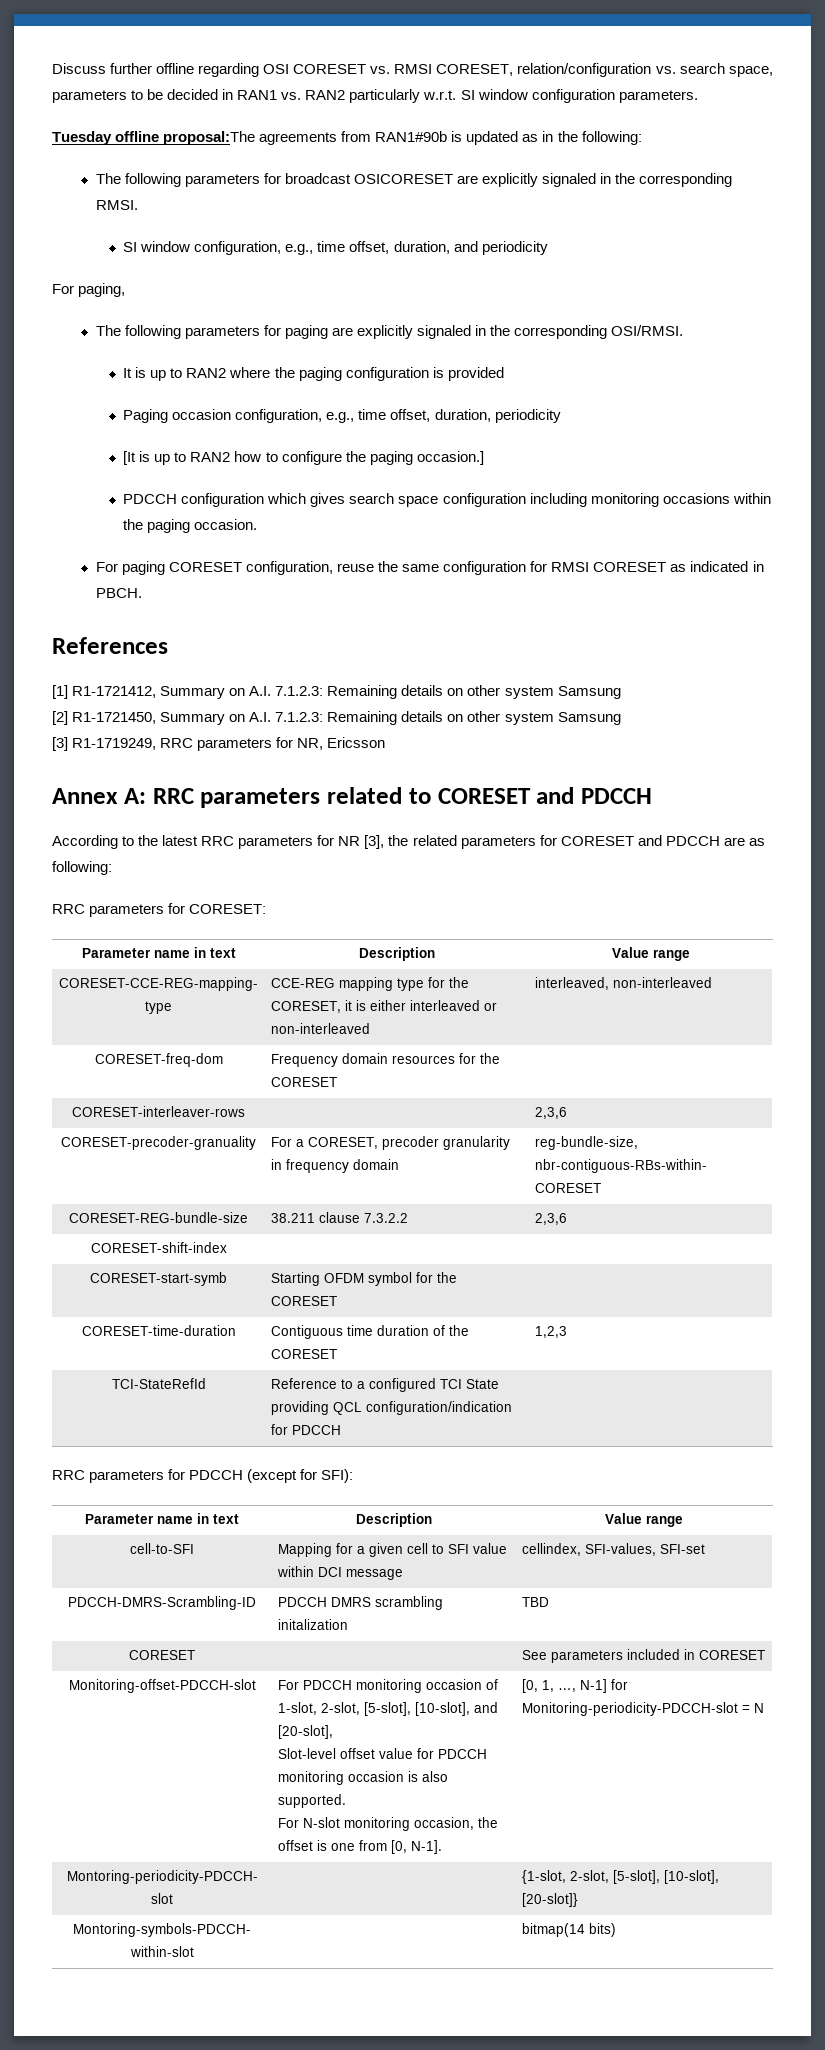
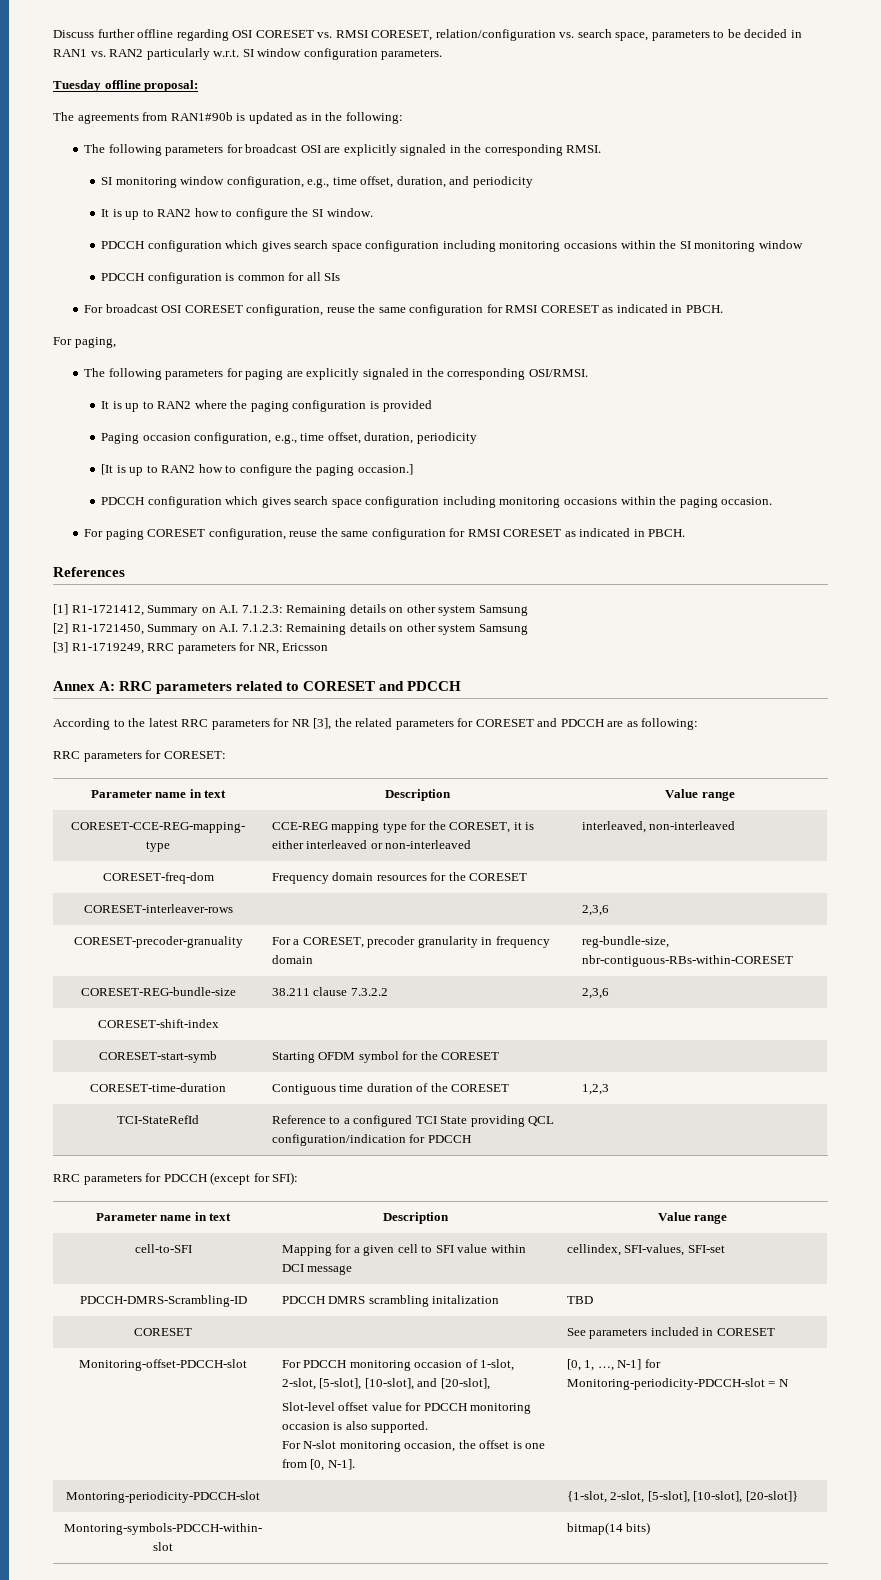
[163,131,256,145] proposal:The -> [144,80,199,92] [53,112,74,121] proposal: // The
[354,174,454,184] OSICORESET -> [300,145,321,153] OSI
(138, 247) none -> [115,177,177,188] monitoring
(548, 248) none -> [101,208,373,220] [101,240,803,252] [101,272,341,284] [84,304,723,316] // It is up to RAN2 how to configure the SI window. // PDCCH configuration which gives search space configuration including monitoring occasions within the SI monitoring window // PDCCH configuration is common for all SIs // For broadcast OSI CORESET configuration, reuse the same configuration for RMSI CORESET as indicated in PBCH.

